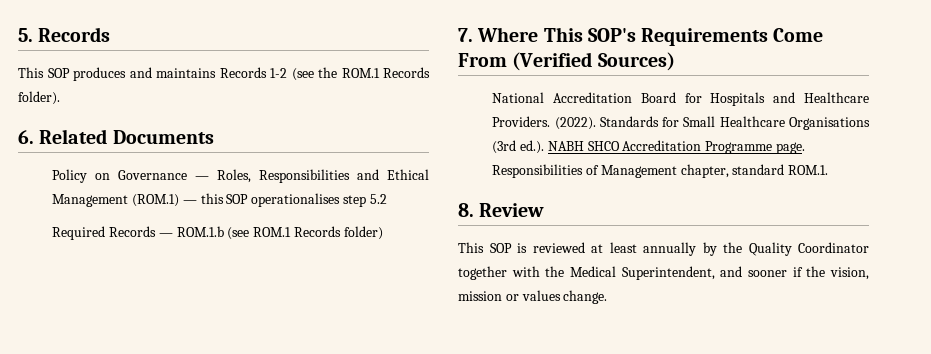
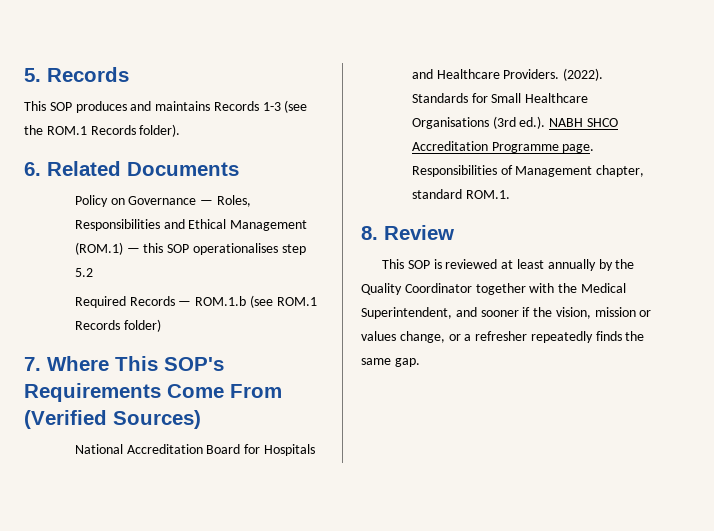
[270,68,287,78] 1-2 -> [262,102,281,111] 1-3
[563,290,608,304] change. -> [399,331,645,343] [361,358,420,367] change, or a refresher repeatedly finds the same gap.

